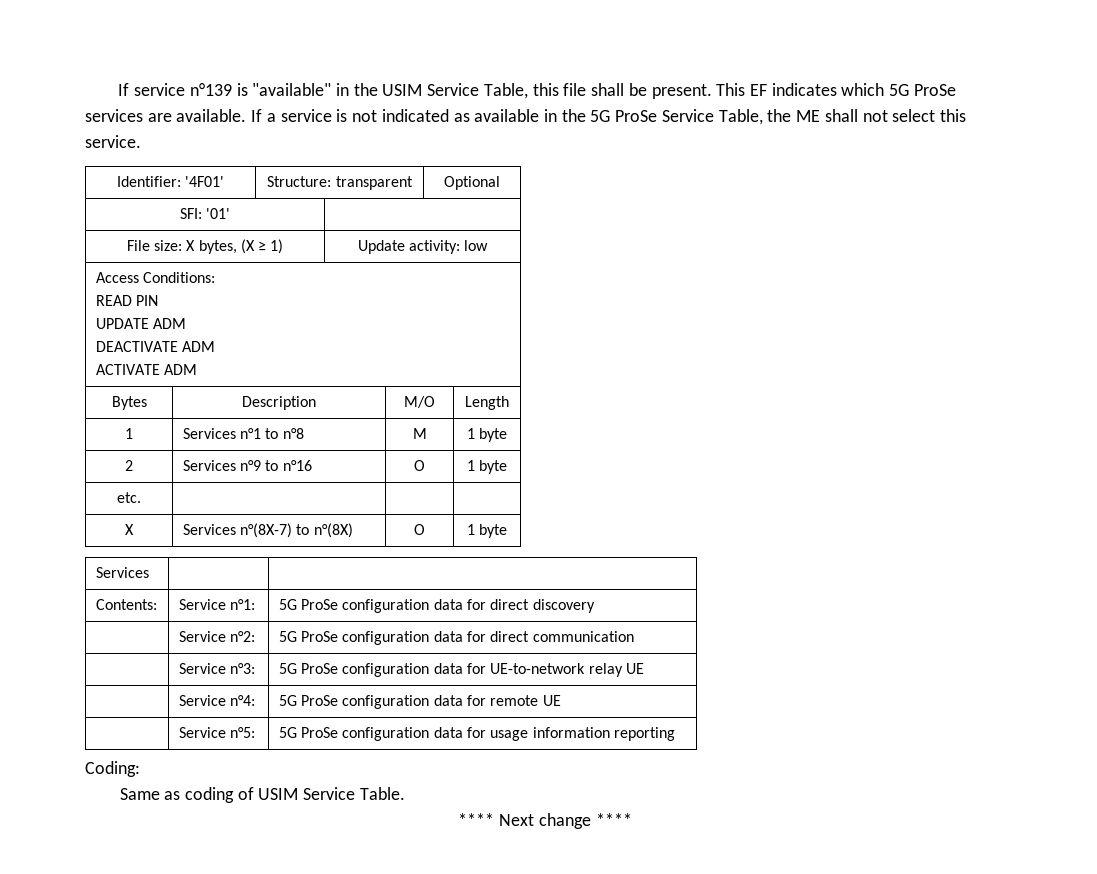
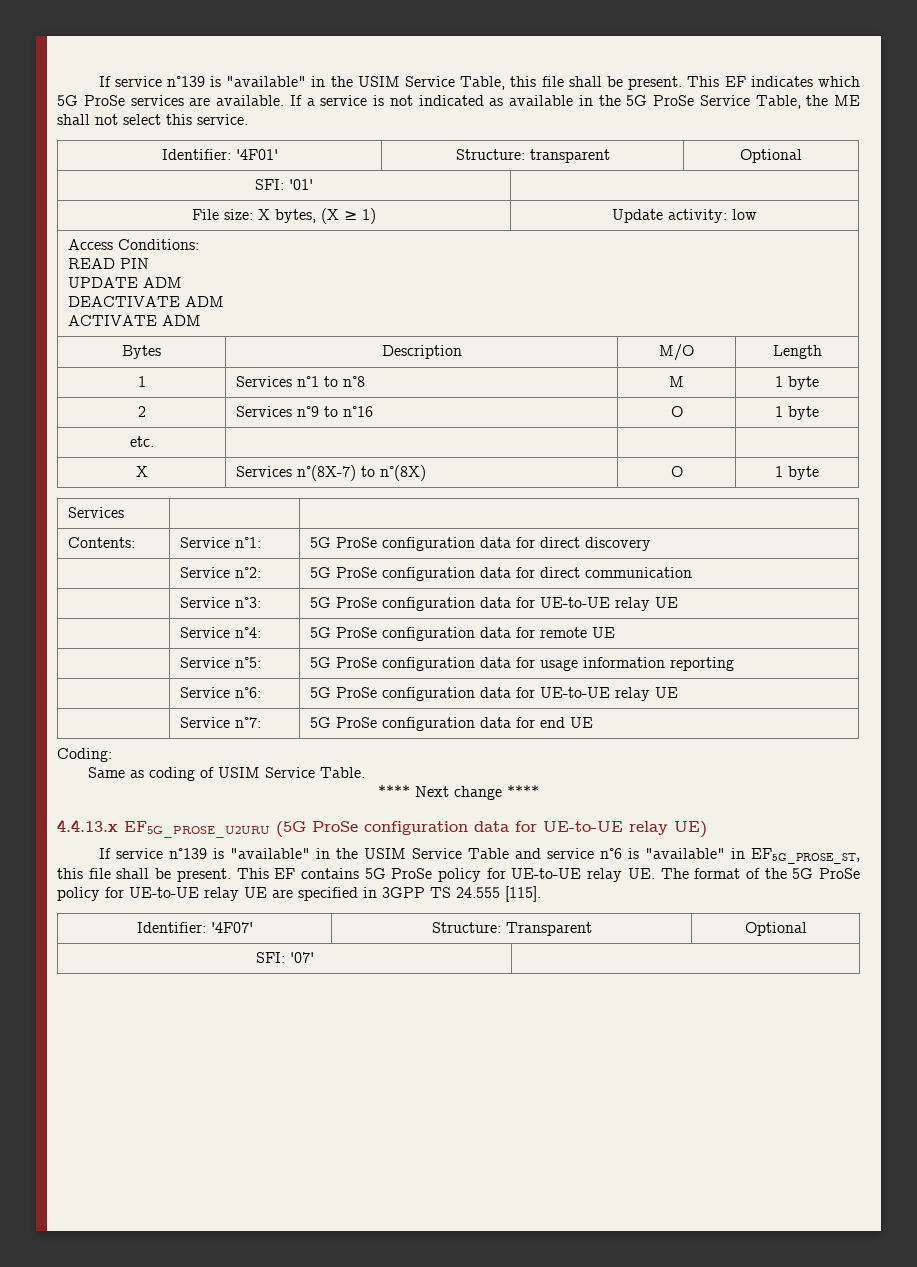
[490,663,586,674] UE-to-network -> [540,597,611,608] UE-to-UE
(675, 734) none -> [180,687,262,698] [310,687,679,701] [180,717,262,728] [310,717,594,731] // | Service n°6: | 5G ProSe configuration data for UE-to-UE relay UE // | Service n°7: | 5G ProSe configuration data for end UE
(632, 819) none -> [57,819,707,838] [98,848,861,864] [57,868,861,882] [57,886,541,902] [136,922,253,933] [431,922,592,936] [744,922,807,936] [255,952,314,963] // 4.4.13.x EF5G_PROSE_U2URU (5G ProSe configuration data for UE-to-UE relay UE) // If service n°139 is "available" in the USIM Service Table and service n°6 is "available" in EF5G_PROSE_ST, this file shall be present. This EF contains 5G ProSe policy for UE-to-UE relay UE. The format of the 5G ProSe policy for UE-to-UE relay UE are specified in 3GPP TS 24.555 [115]. // Identifier: '4F07' | Structure: Transparent | Optional // SFI: '07' |

